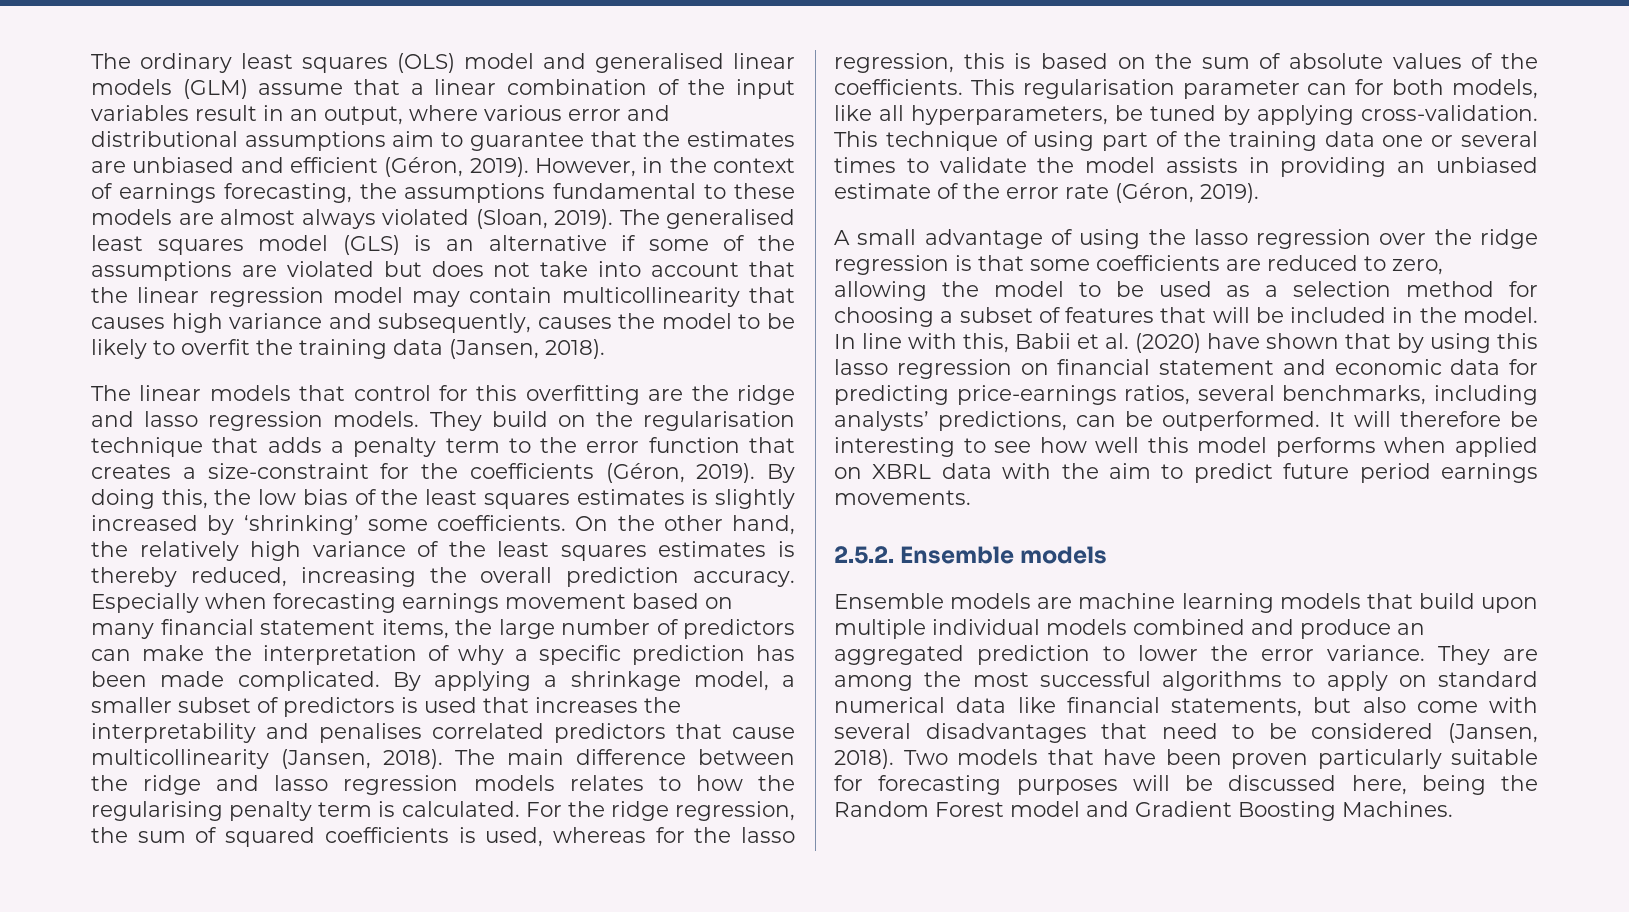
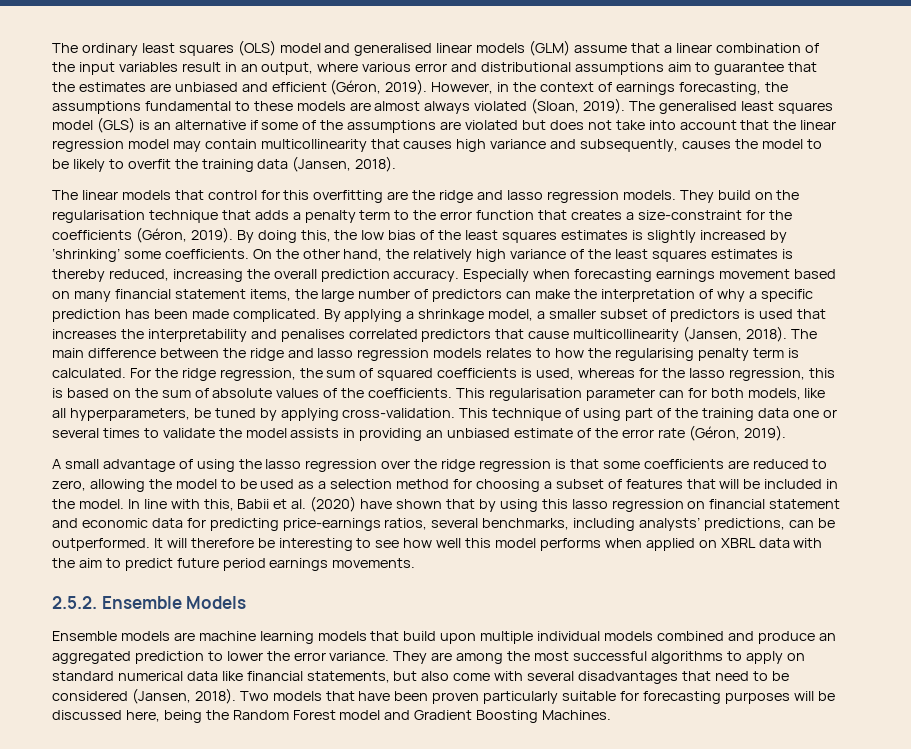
[1020,546,1108,564] models -> [186,596,247,609] Models

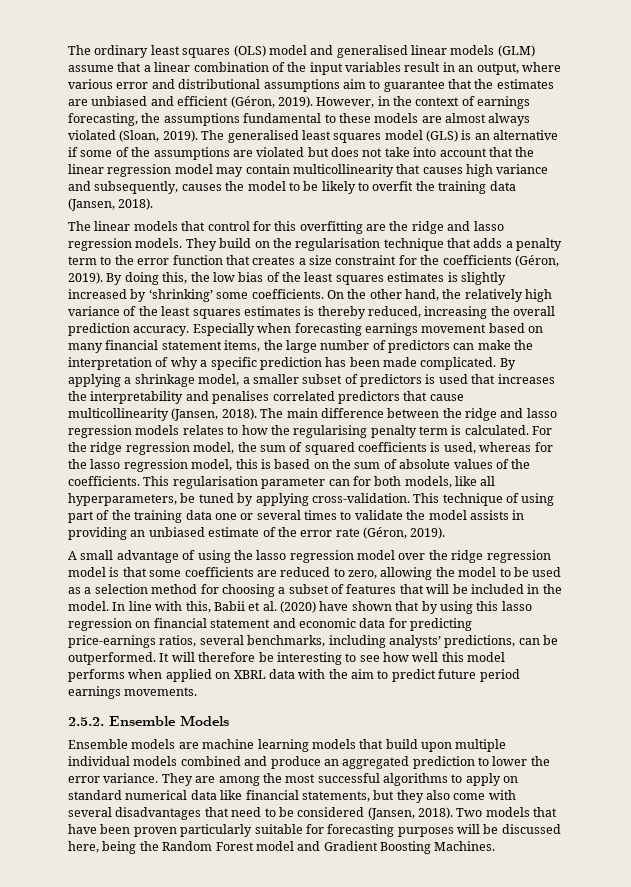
[637,210,742,220] size-constraint -> [309,255,397,265] size constraint
[219,368,296,381] regression, -> [125,442,235,455] regression model,
[728,368,805,381] regression, -> [123,459,233,472] regression model,
(378, 465) none -> [357,550,395,560] model
(552, 465) none -> [68,567,106,577] model
(418, 676) none -> [396,790,424,803] they

